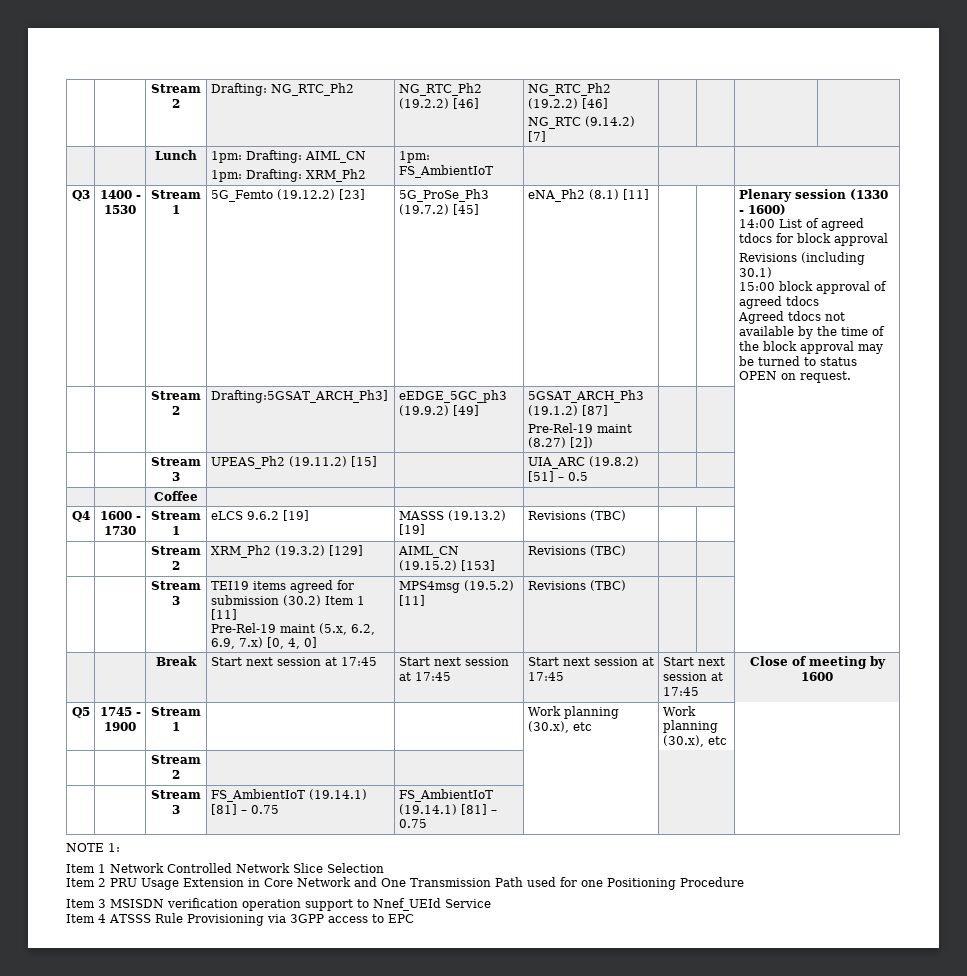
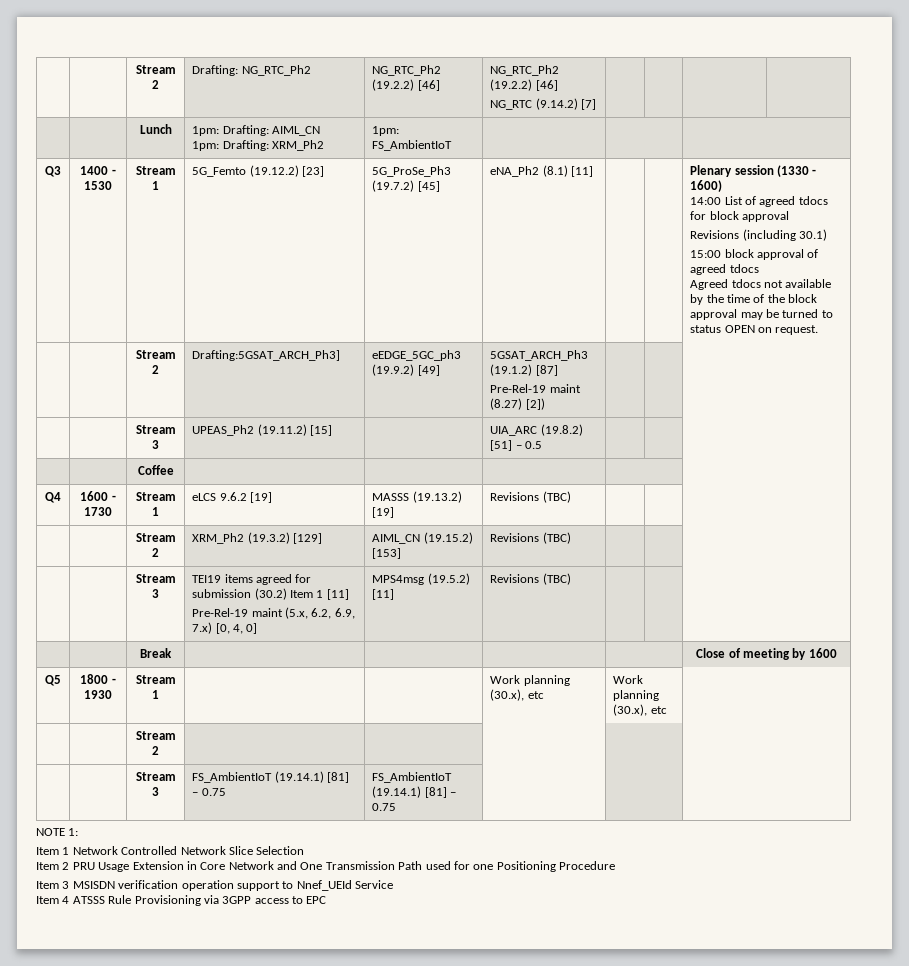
[210,657,377,666] [398,657,509,666] [398,672,451,681] [527,657,654,666] [527,672,564,681] [662,657,725,666] [662,672,723,681] [662,687,699,696] Start next session at 17:45 | Start next session at 17:45 | Start next session at 17:45 | Start next session at 17:45 -> (172, 653) | | |
[99,707,141,716] [104,722,136,731] 1745 - 1900 -> [80,674,116,684] [84,690,112,699] 1800 - 1930

